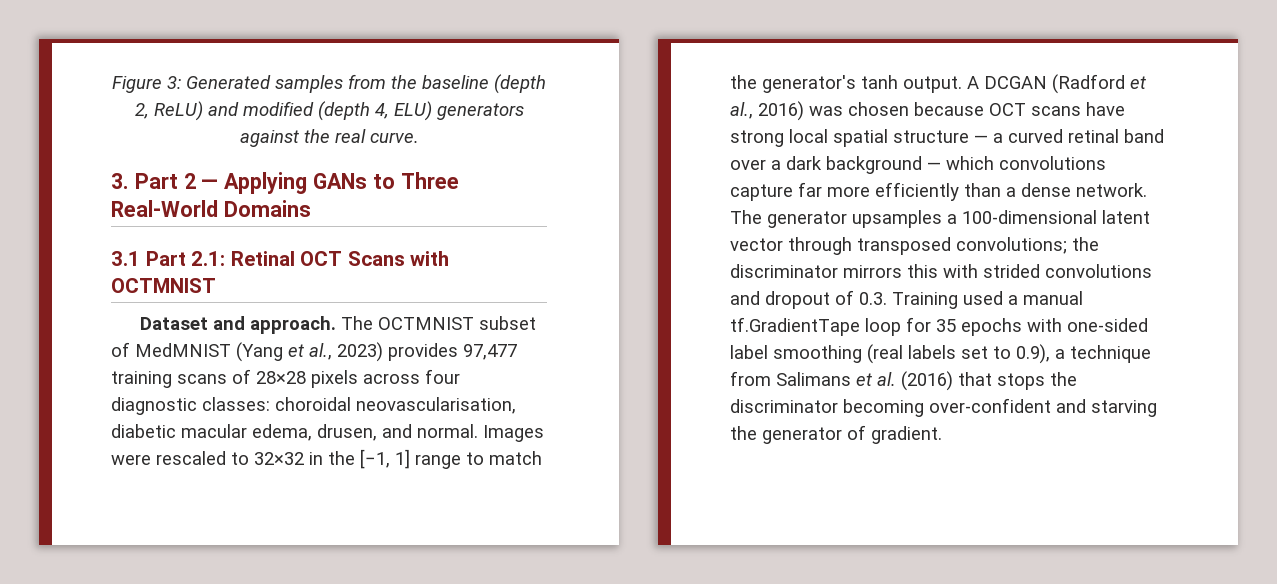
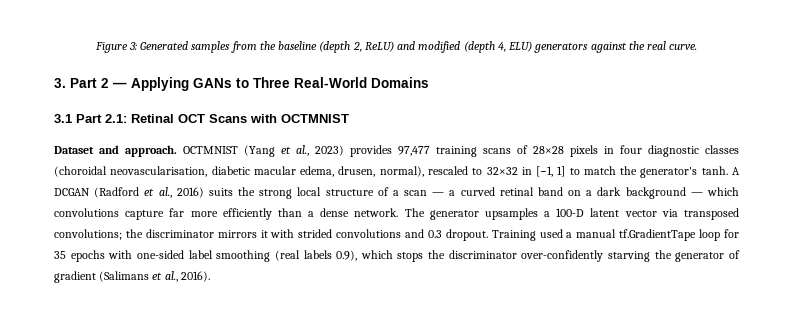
[340,316,536,330] [111,342,231,357] The OCTMNIST subset of MedMNIST -> [183,146,238,154] OCTMNIST
[363,373,420,384] across -> [604,146,614,154] in
[202,397,351,411] classes: choroidal -> [705,145,739,154] [54,166,107,177] classes (choroidal
[382,424,544,442] [111,454,151,465] and normal. Images were -> [379,166,424,177] normal),
[328,451,355,465] the -> (532, 171) none
[415,454,461,469] range -> (566, 171) none
[861,75,962,93] tanh output. -> [701,166,728,175] tanh.
[809,102,1125,116] [730,129,969,147] was chosen because OCT scans have strong local spatial structure -> [208,187,428,199] suits the strong local structure of a scan
[730,159,766,170] over -> [568,190,582,196] on
[962,210,1097,224] 100-dimensional -> [556,208,585,217] 100-D
[788,237,852,255] through -> [661,209,678,217] via
[907,264,938,278] this -> [260,230,268,238] it
[765,290,887,309] dropout of 0.3. -> [427,229,488,241] 0.3 dropout.
[961,344,1151,364] [730,371,1077,391] [730,398,1157,417] [730,425,942,444] set to 0.9), a technique from Salimans et al. (2016) that stops the discriminator becoming over-confident and starving the generator of gradient. -> [336,250,740,262] [54,271,210,283] 0.9), which stops the discriminator over-confidently starving the generator of gradient (Salimans et al., 2016).

